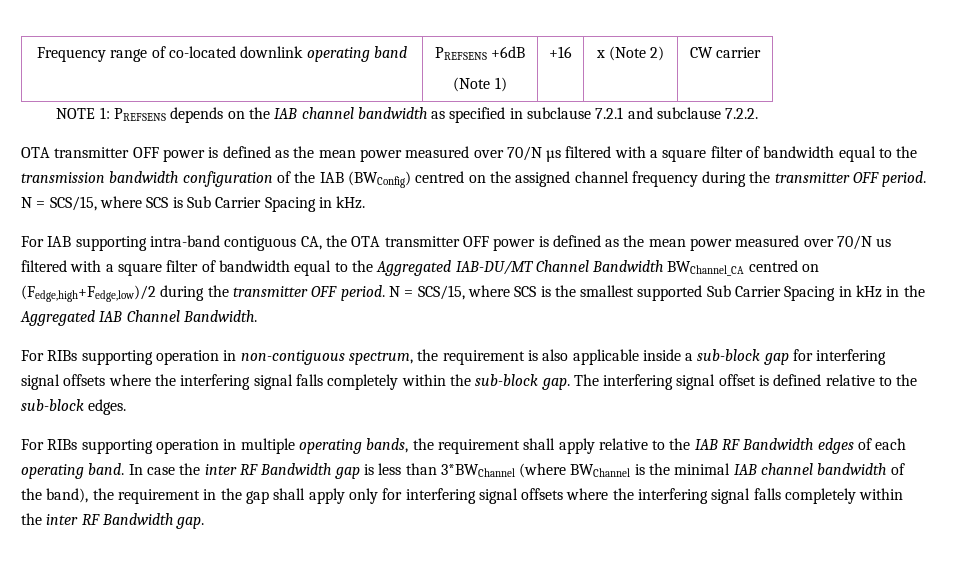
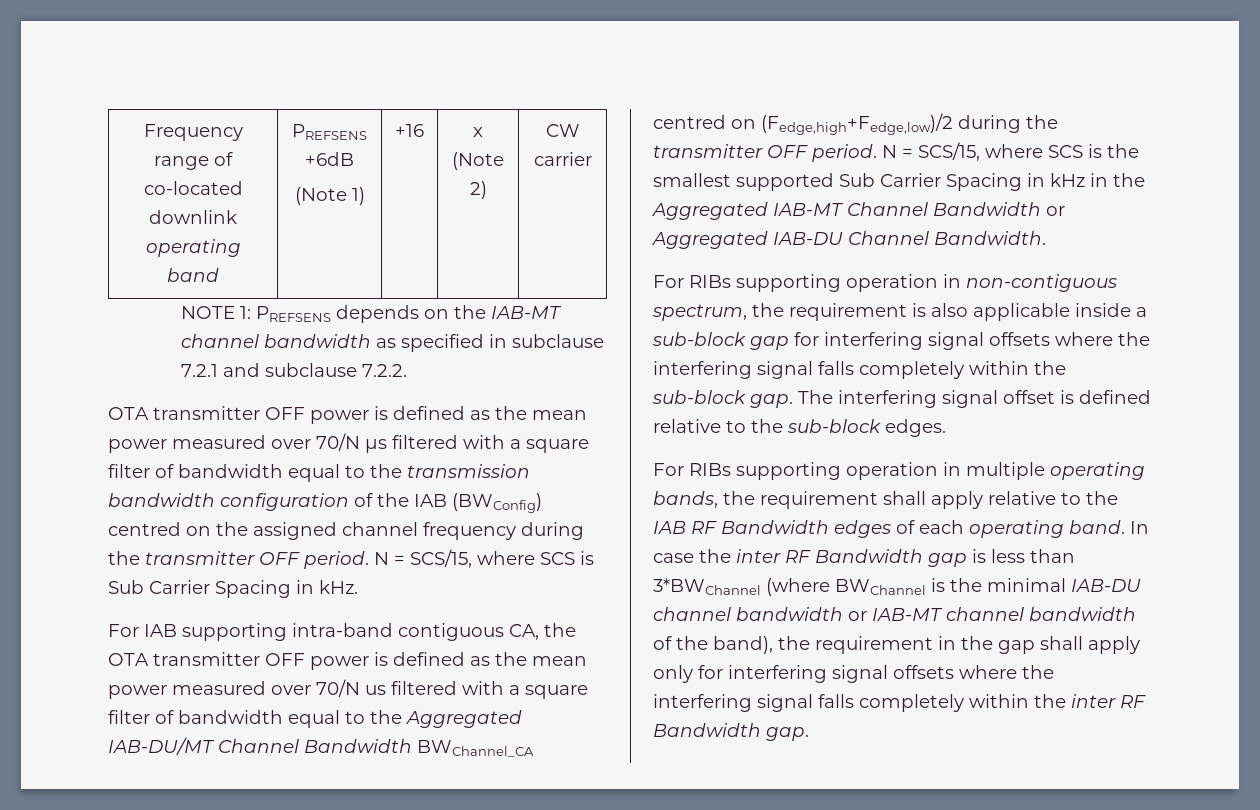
[274,108,298,119] IAB -> [490,306,562,319] IAB-MT
[99,311,123,322] IAB -> [773,202,1065,216] [652,231,843,249] IAB-MT Channel Bandwidth or Aggregated IAB-DU
[733,464,757,475] IAB -> [1071,579,1141,592] [653,607,943,621] IAB-DU channel bandwidth or IAB-MT

